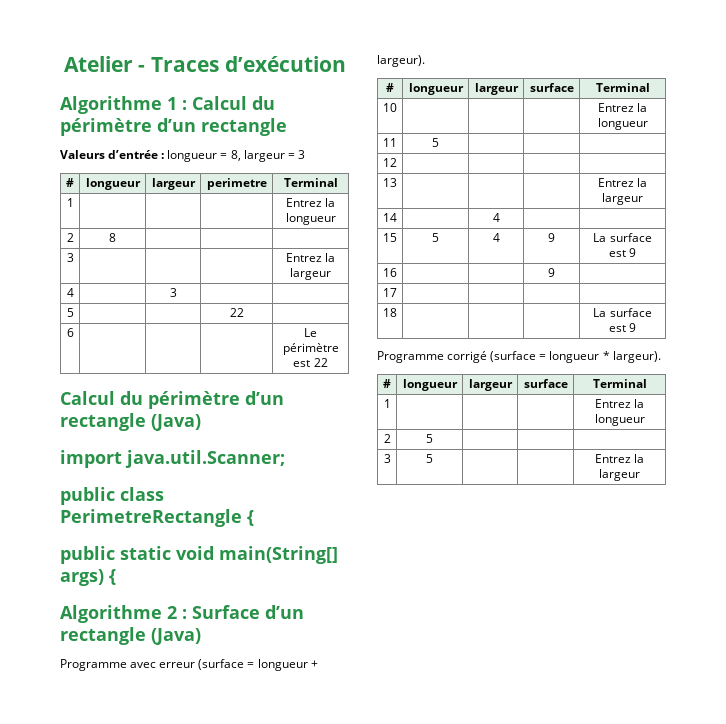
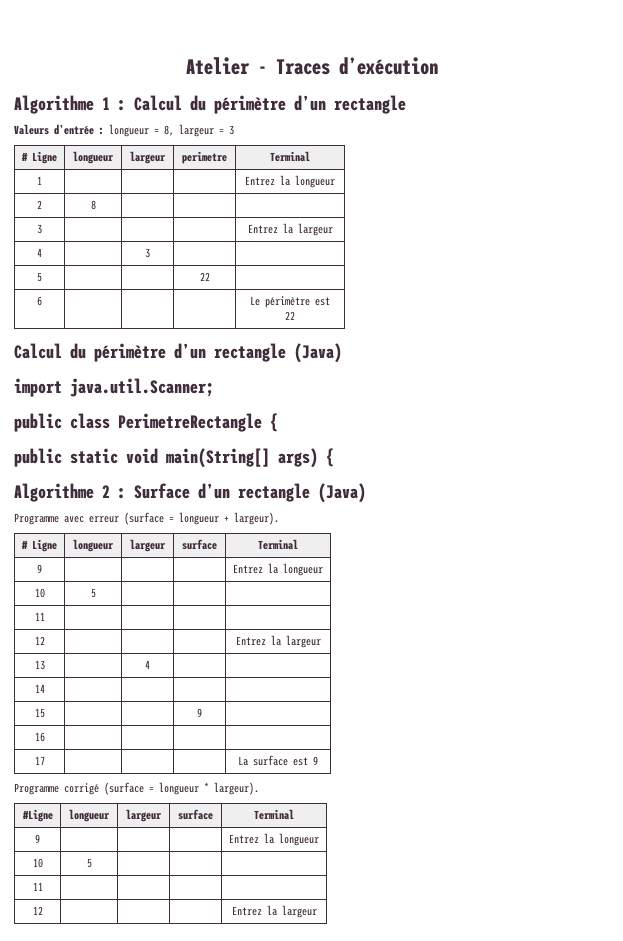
(74, 182) none -> [32,151,57,164] Ligne
[408,83,464,95] [474,83,519,95] [529,83,574,92] [595,83,650,92] [383,103,397,112] [597,103,648,112] [597,118,648,130] [383,138,397,147] [432,138,439,147] [383,158,397,167] [383,178,397,187] [597,178,648,187] [602,193,643,205] [383,213,397,222] [492,213,500,222] | longueur | largeur | surface | Terminal // 10 | | | | Entrez la longueur // 11 | 5 | | | // 12 | | | | // 13 | | | | Entrez la largeur // 14 | | 4 | | -> [32,539,57,552] [73,539,114,552] [130,539,166,552] [182,539,217,550] [258,539,298,550] [37,564,42,573] [232,563,323,576] [34,588,45,598] [90,588,96,598] [34,612,45,621] [34,636,45,645] [235,635,321,648] [34,660,45,670] [145,660,150,669] [34,684,45,693] Ligne | longueur | largeur | surface | Terminal // 9 | | | | Entrez la longueur // 10 | 5 | | | // 11 | | | | // 12 | | | | Entrez la largeur // 13 | | 4 | | // 14 | | | |
[432,233,439,242] [492,233,500,242] [548,233,555,242] [593,233,652,242] [608,248,637,257] [383,268,397,277] | 5 | 4 | 9 | La surface est 9 // 16 -> (45, 713) none
[383,288,397,297] [383,308,397,317] 17 | | | | // 18 -> [34,732,45,742] [34,756,45,765] 16 | | | | // 17
[383,379,391,388] [402,379,458,391] [468,379,513,391] [523,379,568,388] [592,379,647,388] [383,399,391,408] [594,399,645,408] [594,414,645,426] [383,434,391,443] [426,434,433,443] [383,454,391,463] [426,454,433,463] # | longueur | largeur | surface | Terminal // 1 | | | | Entrez la longueur // 2 | 5 | | | // 3 | 5 -> [21,809,53,822] [69,809,110,822] [126,809,162,822] [178,809,213,820] [253,809,294,820] [35,834,40,843] [228,833,319,846] [32,858,43,868] [86,858,92,868] [32,882,43,891] [32,906,43,915] #Ligne | longueur | largeur | surface | Terminal // 9 | | | | Entrez la longueur // 10 | 5 | | | // 11 | | | | // 12 |

